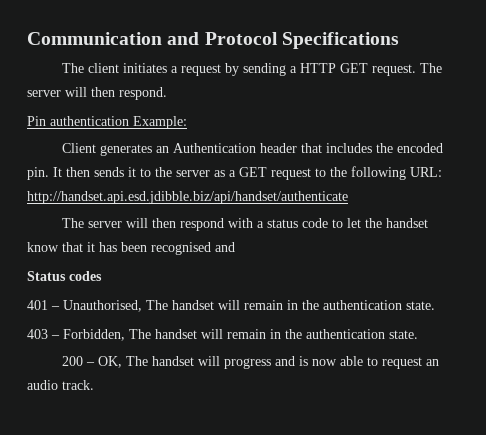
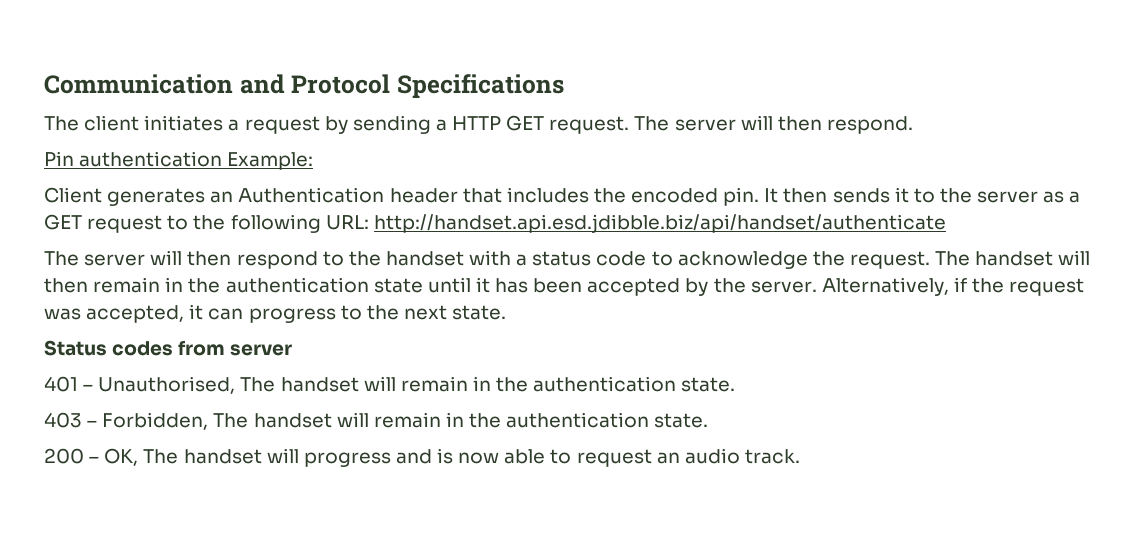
(225, 224) none -> [322,251,464,266] to the handset
[347,218,429,228] [27,242,235,255] let the handset know that it has been recognised and -> [677,250,1091,269] [44,277,1085,296] [44,304,507,323] acknowledge the request. The handset will then remain in the authentication state until it has been accepted by the server. Alternatively, if the request was accepted, it can progress to the next state.
(102, 276) none -> [178,340,293,356] from server

